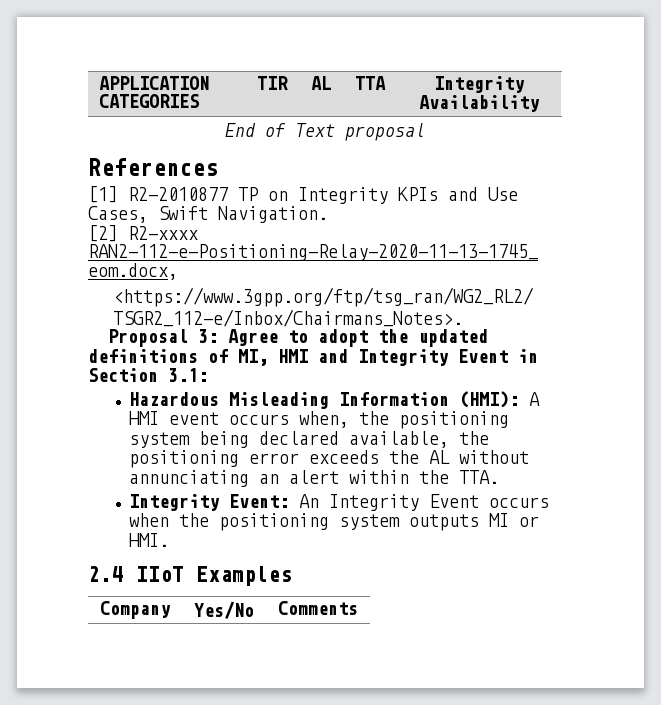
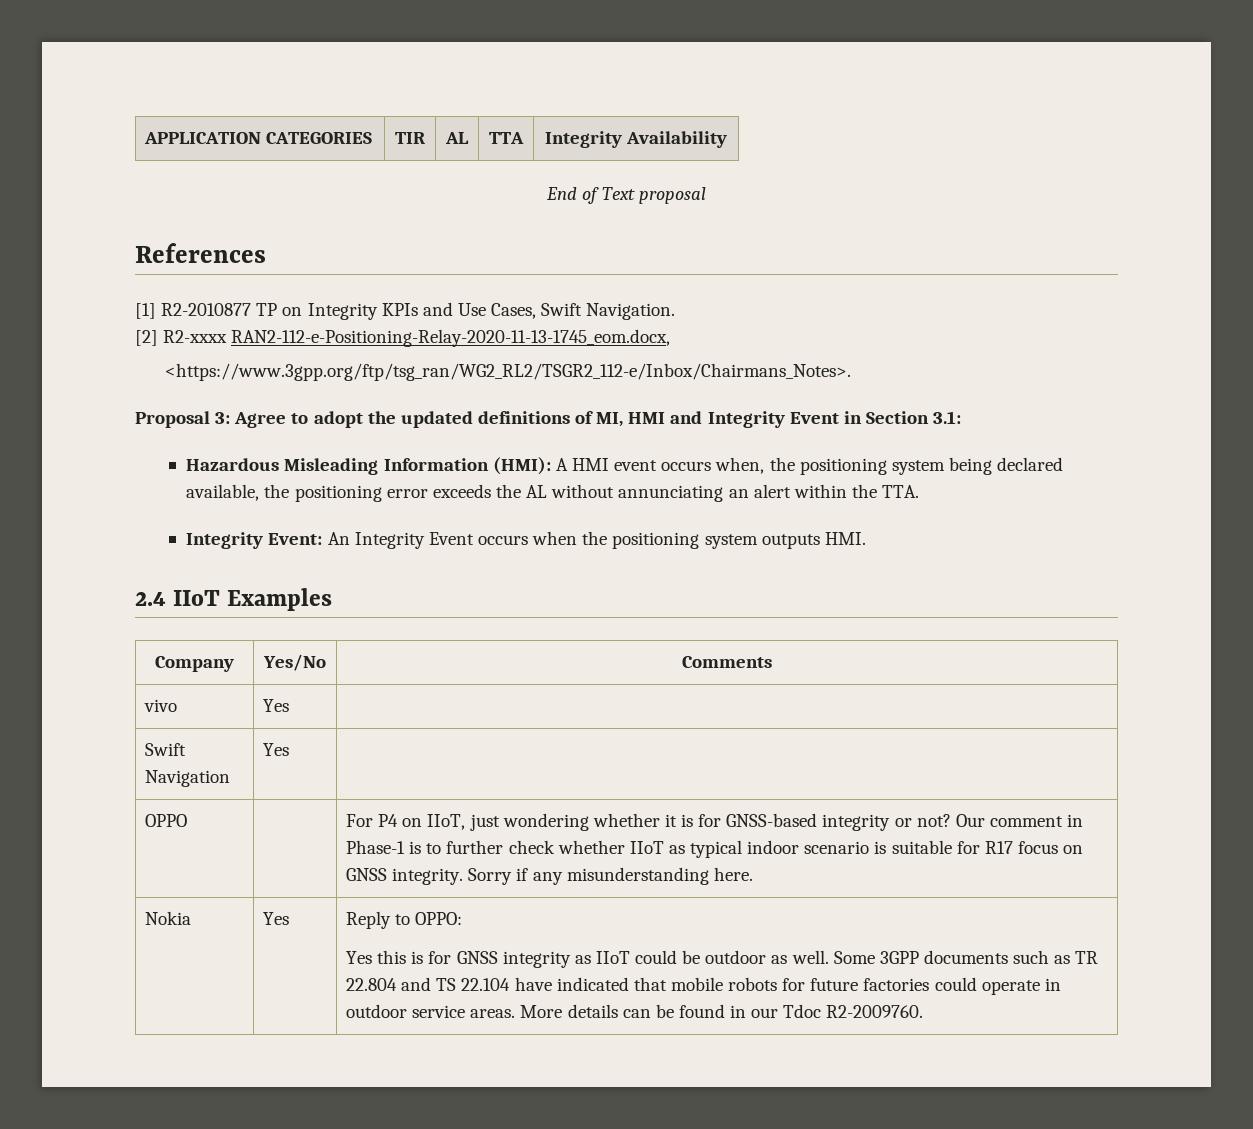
[489,513,540,527] MI or -> (820, 541) none
(358, 608) none -> [144,699,178,712] [263,699,290,712] [145,743,187,756] [145,770,231,787] [263,743,290,756] [145,814,188,827] [346,813,1084,831] [346,840,1084,858] [346,867,753,885] [145,911,192,925] [263,912,290,925] [346,911,463,929] [346,950,1099,968] [346,977,1061,995] [346,1004,924,1018] // vivo | Yes | // Swift Navigation | Yes | // OPPO | | For P4 on IIoT, just wondering whether it is for GNSS-based integrity or not? Our comment in Phase-1 is to further check whether IIoT as typical indoor scenario is suitable for R17 focus on GNSS integrity. Sorry if any misunderstanding here. // Nokia | Yes | Reply to OPPO: // Yes this is for GNSS integrity as IIoT could be outdoor as well. Some 3GPP documents such as TR 22.804 and TS 22.104 have indicated that mobile robots for future factories could operate in outdoor service areas. More details can be found in our Tdoc R2-2009760.

